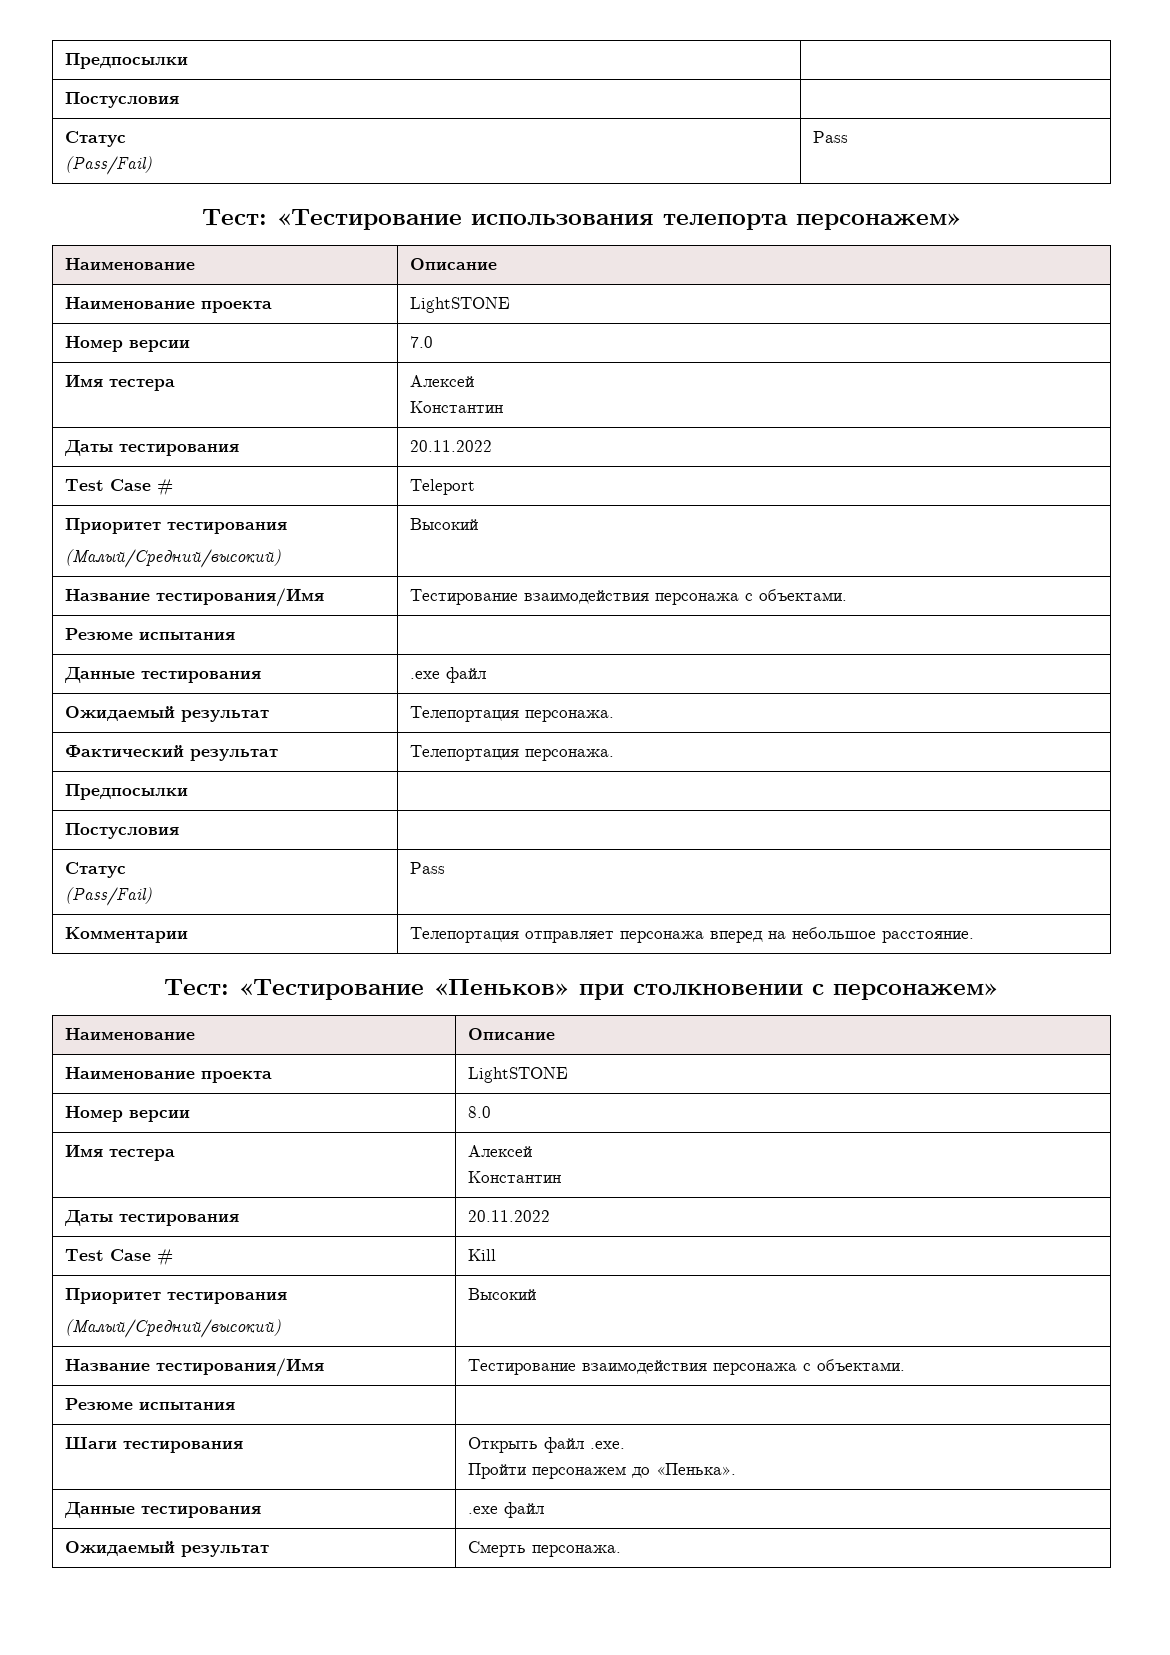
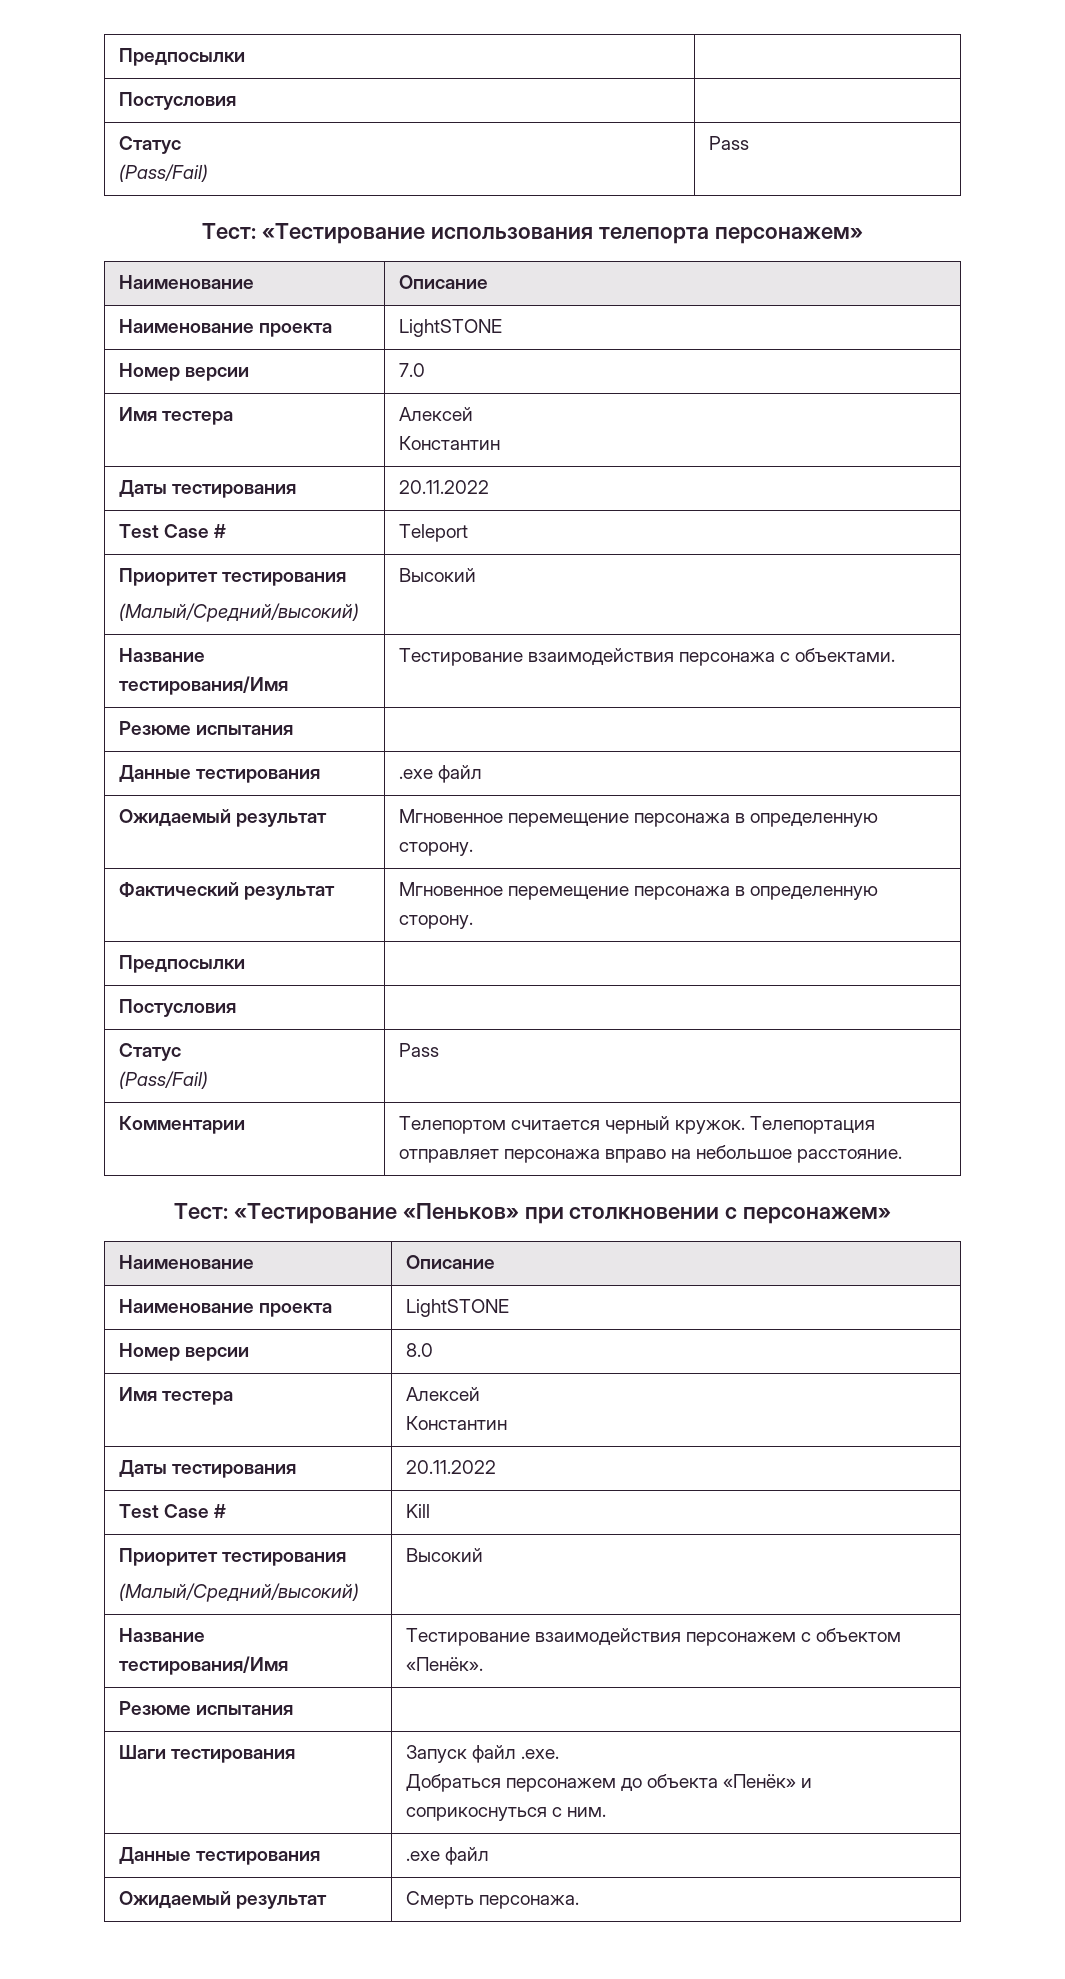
[410,706,615,722] [65,744,279,761] [410,745,615,761] Телепортация персонажа. // Фактический результат | Телепортация персонажа. -> [398,809,879,827] [398,842,473,856] [118,882,335,900] [398,882,879,900] [398,915,473,929] Мгновенное перемещение персонажа в определенную сторону. // Фактический результат | Мгновенное перемещение персонажа в определенную сторону.
(189, 935) none -> [398,1116,745,1134] Телепортом считается черный кружок.
[710,931,764,943] вперед -> [604,1149,666,1163] вправо
[713,1359,906,1375] персонажа с объектами. -> [685,1628,902,1646] [405,1657,483,1671] персонажем с объектом «Пенёк».
[468,1437,539,1453] Открыть -> [405,1745,467,1763] Запуск
[468,1463,527,1479] Пройти -> [405,1774,501,1792] Добраться
[656,1463,737,1475] «Пенька». -> [646,1774,813,1788] [405,1807,606,1821] объекта «Пенёк» и соприкоснуться с ним.

